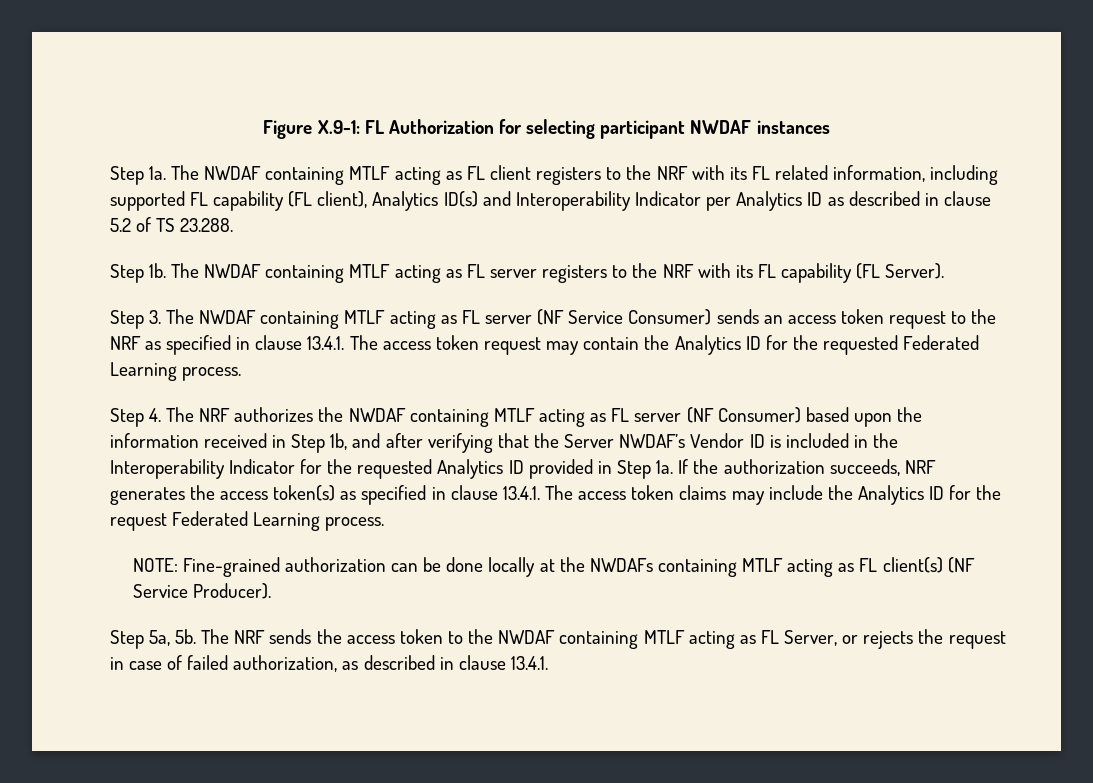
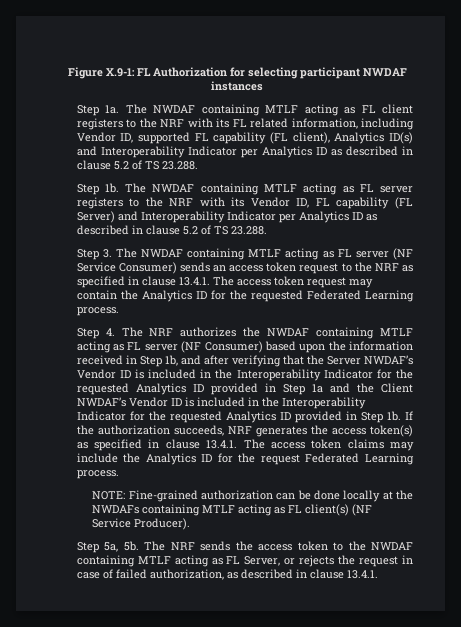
(999, 175) none -> [76,132,134,143] Vendor ID,
[757,263,945,283] FL capability (FL Server). -> [250,197,413,209] [76,211,377,223] [76,225,267,235] Vendor ID, FL capability (FL Server) and Interoperability Indicator per Analytics ID as described in clause 5.2 of TS 23.288.
[656,460,674,474] 1a. -> [311,383,413,393] [76,397,366,409] [76,411,401,423] 1a and the Client NWDAF’s Vendor ID is included in the Interoperability Indicator for the requested Analytics ID provided in Step 1b.

